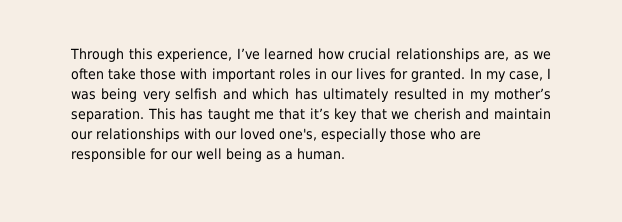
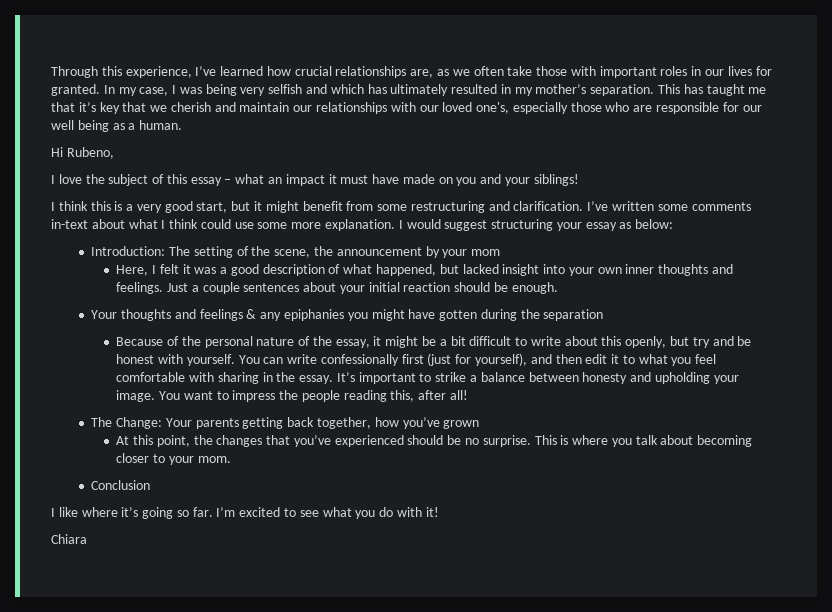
(345, 154) none -> [51,147,114,159] [51,174,579,186] [51,201,751,213] [51,219,674,231] [91,246,501,258] [116,264,734,276] [116,282,558,294] [91,309,604,321] [116,336,752,348] [116,353,717,366] [116,372,739,384] [116,390,469,402] [91,417,480,429] [116,435,753,447] [116,453,231,465] [91,480,151,490] [51,507,439,519] [51,534,87,544] // Hi Rubeno, // I love the subject of this essay – what an impact it must have made on you and your siblings! // I think this is a very good start, but it might benefit from some restructuring and clarification. I’ve written some comments in-text about what I think could use some more explanation. I would suggest structuring your essay as below: // Introduction: The setting of the scene, the announcement by your mom // Here, I felt it was a good description of what happened, but lacked insight into your own inner thoughts and feelings. Just a couple sentences about your initial reaction should be enough. // Your thoughts and feelings & any epiphanies you might have gotten during the separation // Because of the personal nature of the essay, it might be a bit difficult to write about this openly, but try and be honest with yourself. You can write confessionally first (just for yourself), and then edit it to what you feel comfortable with sharing in the essay. It’s important to strike a balance between honesty and upholding your image. You want to impress the people reading this, after all! // The Change: Your parents getting back together, how you’ve grown // At this point, the changes that you’ve experienced should be no surprise. This is where you talk about becoming closer to your mom. // Conclusion // I like where it’s going so far. I’m excited to see what you do with it! // Chiara

